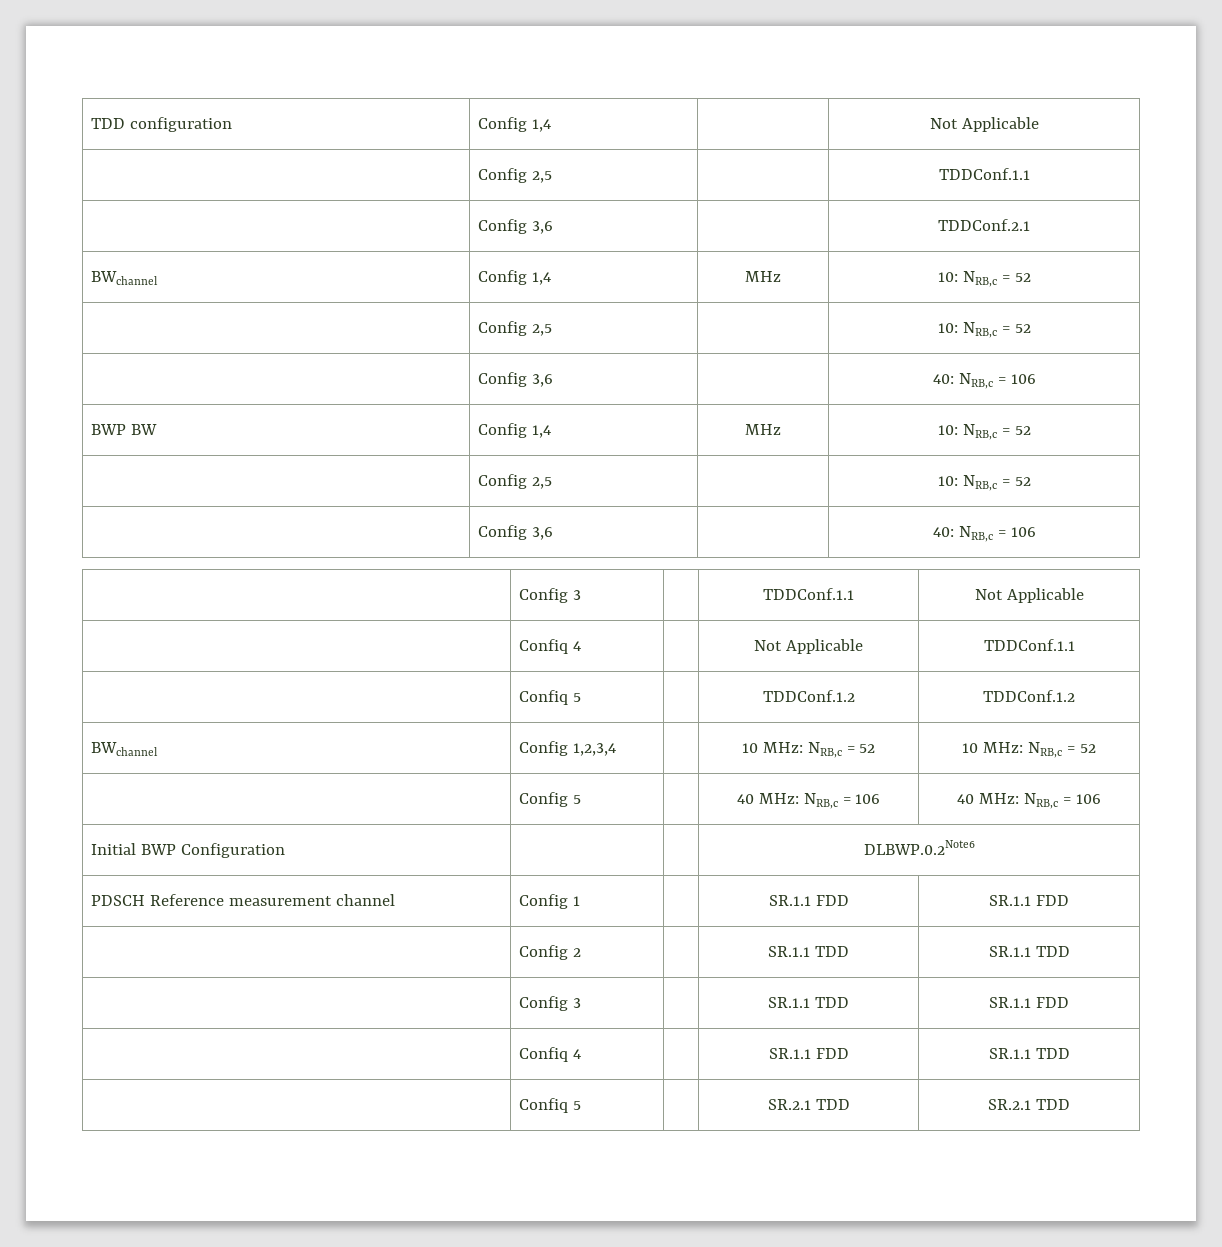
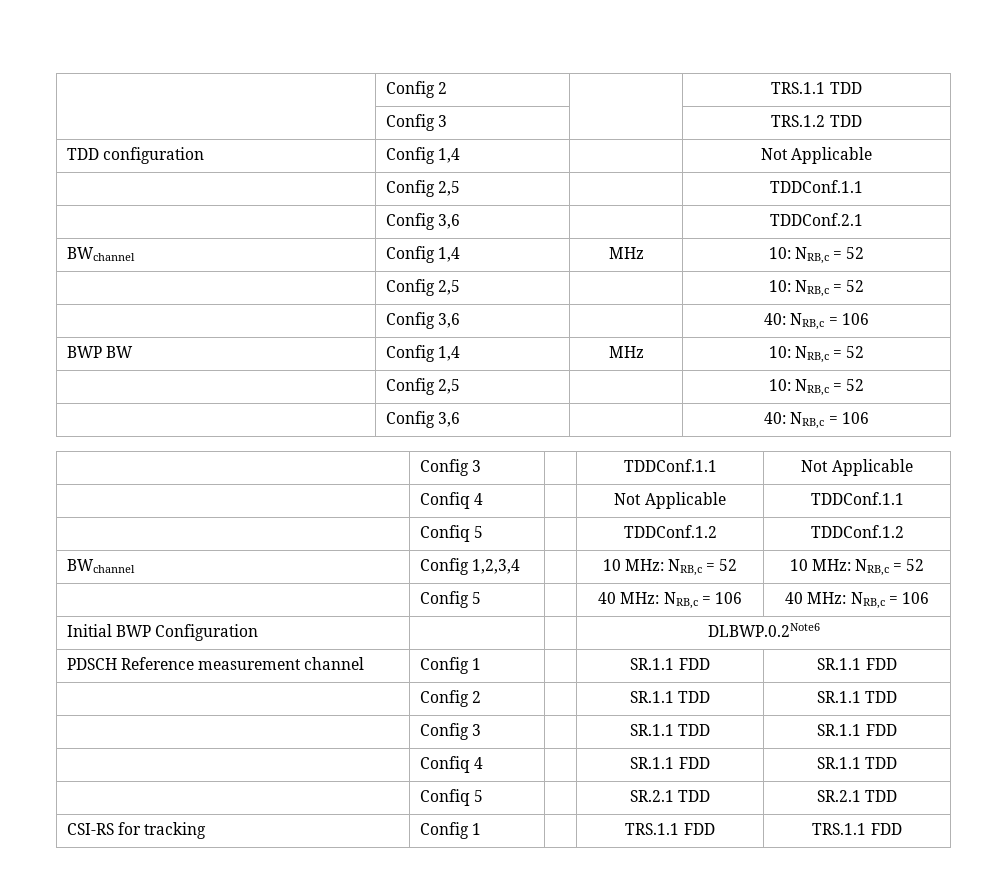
(90, 123) none -> [385,81,447,98] [771,82,862,94] [385,114,447,131] [771,115,862,127] | Config 2 | | TRS.1.1 TDD // | Config 3 | | TRS.1.2 TDD //
(1070, 1104) none -> [66,822,206,839] [419,822,481,839] [625,823,715,835] [812,823,902,835] // CSI-RS for tracking | Config 1 | | TRS.1.1 FDD | TRS.1.1 FDD

